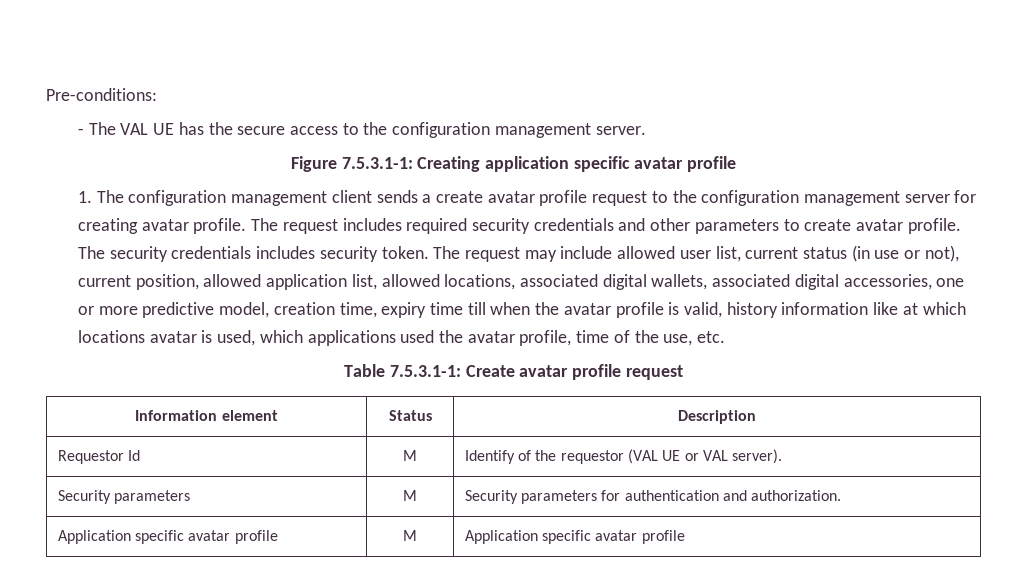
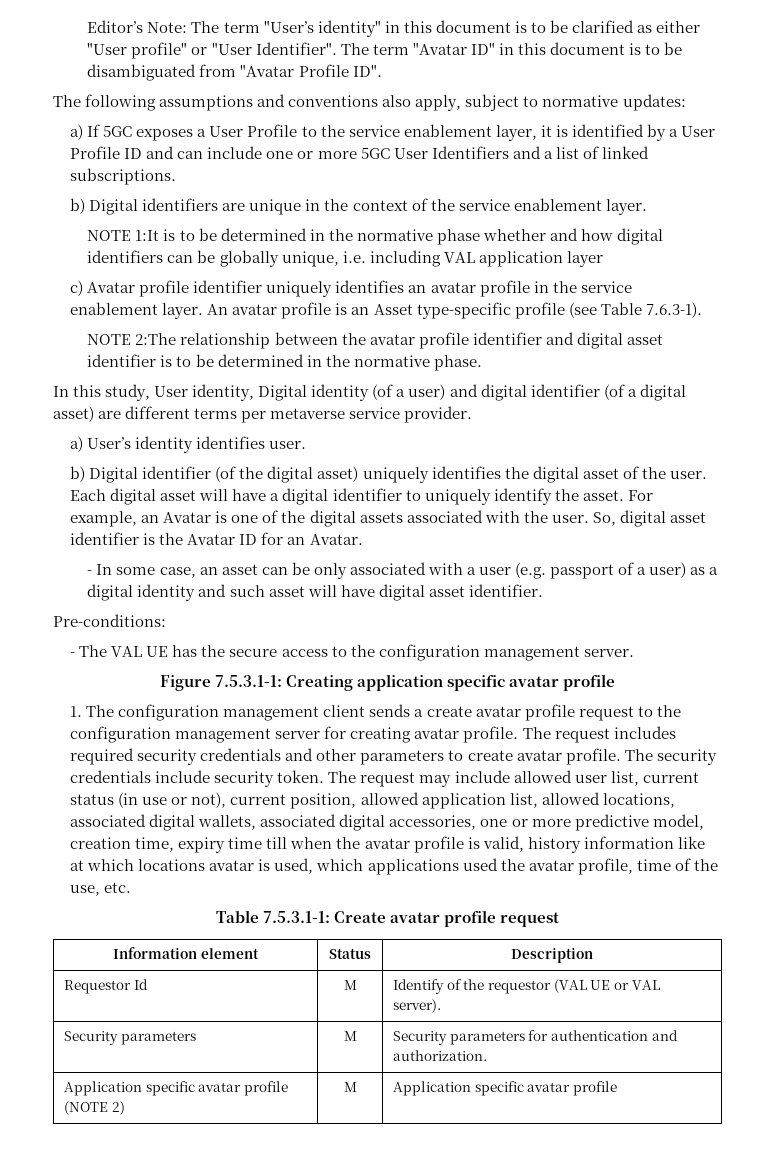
(46, 94) none -> [87,20,701,37] [87,42,683,59] [87,64,382,81] [53,94,686,111] [70,124,716,141] [70,146,649,159] [70,168,177,185] [70,198,647,215] [87,228,663,245] [87,250,603,267] [70,280,632,297] [70,302,702,319] [87,332,663,349] [87,354,482,371] [53,384,686,401] [53,406,473,423] [70,436,307,453] [70,466,707,483] [70,488,653,505] [70,510,706,527] [70,532,363,545] [87,562,719,579] [87,584,543,601] Editor’s Note: The term "User’s identity" in this document is to be clarified as either "User profile" or "User Identifier". The term "Avatar ID" in this document is to be disambiguated from "Avatar Profile ID". // The following assumptions and conventions also apply, subject to normative updates: // a) If 5GC exposes a User Profile to the service enablement layer, it is identified by a User Profile ID and can include one or more 5GC User Identifiers and a list of linked subscriptions. // b) Digital identifiers are unique in the context of the service enablement layer. // NOTE 1:It is to be determined in the normative phase whether and how digital identifiers can be globally unique, i.e. including VAL application layer // c) Avatar profile identifier uniquely identifies an avatar profile in the service enablement layer. An avatar profile is an Asset type-specific profile (see Table 7.6.3-1). // NOTE 2:The relationship between the avatar profile identifier and digital asset identifier is to be determined in the normative phase. // In this study, User identity, Digital identity (of a user) and digital identifier (of a digital asset) are different terms per metaverse service provider. // a) User’s identity identifies user. // b) Digital identifier (of the digital asset) uniquely identifies the digital asset of the user. Each digital asset will have a digital identifier to uniquely identify the asset. For example, an Avatar is one of the digital assets associated with the user. So, digital asset identifier is the Avatar ID for an Avatar. // - In some case, an asset can be only associated with a user (e.g. passport of a user) as a digital identity and such asset will have digital asset identifier. //
[256,246,316,259] includes -> [155,770,211,783] include
(278, 537) none -> [64,1101,125,1115] (NOTE 2)

